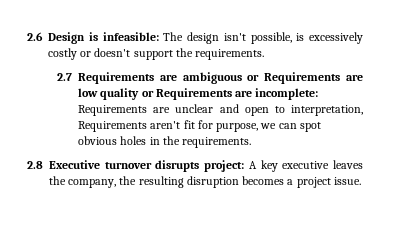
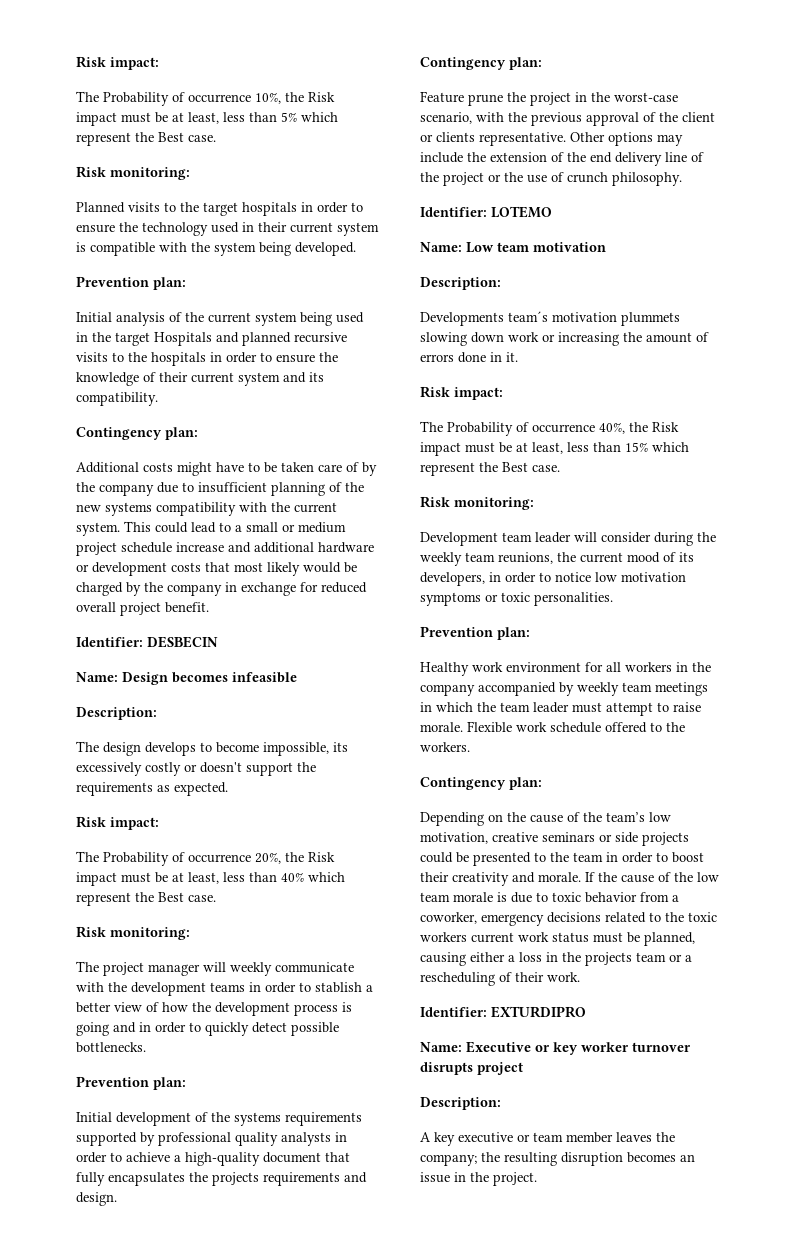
[27,32,305,44] 2.6 Design is infeasible: The design isn't possible, is -> [76,56,159,70] [76,91,335,106] [76,112,338,126] [76,132,216,146] [76,166,190,180] [76,202,363,216] [76,222,379,236] [76,242,356,256] [76,276,186,290] [76,312,364,326] [76,332,347,346] [76,352,338,366] [76,372,324,386] [76,392,158,406] [76,427,198,440] [76,462,377,476] [76,482,364,496] [76,502,337,516] [76,521,346,536] [76,542,374,556] [76,562,357,576] [76,582,367,596] [76,602,209,616] [76,636,218,648] [76,672,297,685] [76,707,157,720] [76,741,348,756] Risk impact: // The Probability of occurrence 10%, the Risk impact must be at least, less than 5% which represent the Best case. // Risk monitoring: // Planned visits to the target hospitals in order to ensure the technology used in their current system is compatible with the system being developed. // Prevention plan: // Initial analysis of the current system being used in the target Hospitals and planned recursive visits to the hospitals in order to ensure the knowledge of their current system and its compatibility. // Contingency plan: // Additional costs might have to be taken care of by the company due to insufficient planning of the new systems compatibility with the current system. This could lead to a small or medium project schedule increase and additional hardware or development costs that most likely would be charged by the company in exchange for reduced overall project benefit. // Identifier: DESBECIN // Name: Design becomes infeasible // Description: // The design develops to become impossible, its
[195,49,265,60] [57,72,363,84] [78,88,319,100] [78,104,364,116] [78,120,321,132] [78,136,252,148] [27,160,330,172] requirements. // 2.7 Requirements are ambiguous or Requirements are low quality or Requirements are incomplete: Requirements are unclear and open to interpretation, Requirements aren't fit for purpose, we can spot obvious holes in the requirements. // 2.8 Executive turnover disrupts project: A key executive -> [76,782,228,796] [76,816,159,830] [76,851,335,866] [76,872,345,886] [76,892,216,906] [76,926,190,940] [76,961,354,976] [76,982,373,996] [76,1002,352,1016] [76,1022,339,1036] [76,1042,146,1053] [76,1076,186,1090] [76,1112,362,1126] [76,1132,347,1146] [76,1152,350,1166] [76,1172,367,1186] [76,1192,117,1206] [420,57,542,70] [420,91,678,106] [420,112,715,126] [420,132,683,146] [420,152,704,166] [420,172,682,186] [420,206,552,218] [420,242,606,253] [420,277,501,290] [420,311,680,326] [420,332,709,346] [420,352,518,363] [420,386,503,400] [420,421,679,436] [420,442,689,456] [420,462,560,476] [420,496,534,510] [420,532,716,546] [420,552,694,566] [420,572,686,586] [420,592,613,606] [420,626,530,640] [420,662,711,676] [420,682,708,696] [420,702,701,716] [420,721,685,733] [420,742,470,752] [420,777,542,790] [420,812,671,826] [420,832,689,846] [420,852,704,866] [420,872,719,886] [420,892,679,903] [420,912,717,926] [420,932,695,946] [420,952,692,966] [420,972,580,986] [420,1006,586,1018] [420,1041,691,1055] [420,1062,523,1075] [420,1097,501,1110] [420,1132,613,1146] requirements as expected. // Risk impact: // The Probability of occurrence 20%, the Risk impact must be at least, less than 40% which represent the Best case. // Risk monitoring: // The project manager will weekly communicate with the development teams in order to stablish a better view of how the development process is going and in order to quickly detect possible bottlenecks. // Prevention plan: // Initial development of the systems requirements supported by professional quality analysts in order to achieve a high-quality document that fully encapsulates the projects requirements and design. // Contingency plan: // Feature prune the project in the worst-case scenario, with the previous approval of the client or clients representative. Other options may include the extension of the end delivery line of the project or the use of crunch philosophy. // Identifier: LOTEMO // Name: Low team motivation // Description: // Developments team´s motivation plummets slowing down work or increasing the amount of errors done in it. // Risk impact: // The Probability of occurrence 40%, the Risk impact must be at least, less than 15% which represent the Best case. // Risk monitoring: // Development team leader will consider during the weekly team reunions, the current mood of its developers, in order to notice low motivation symptoms or toxic personalities. // Prevention plan: // Healthy work environment for all workers in the company accompanied by weekly team meetings in which the team leader must attempt to raise morale. Flexible work schedule offered to the workers. // Contingency plan: // Depending on the cause of the team’s low motivation, creative seminars or side projects could be presented to the team in order to boost their creativity and morale. If the cause of the low team morale is due to toxic behavior from a coworker, emergency decisions related to the toxic workers current work status must be planned, causing either a loss in the projects team or a rescheduling of their work. // Identifier: EXTURDIPRO // Name: Executive or key worker turnover disrupts project // Description: // A key executive or team member
[68,179,117,188] company, -> [420,1154,477,1166] company;
[287,177,361,188] a project issue. -> [680,1154,695,1162] [420,1172,537,1186] an issue in the project.

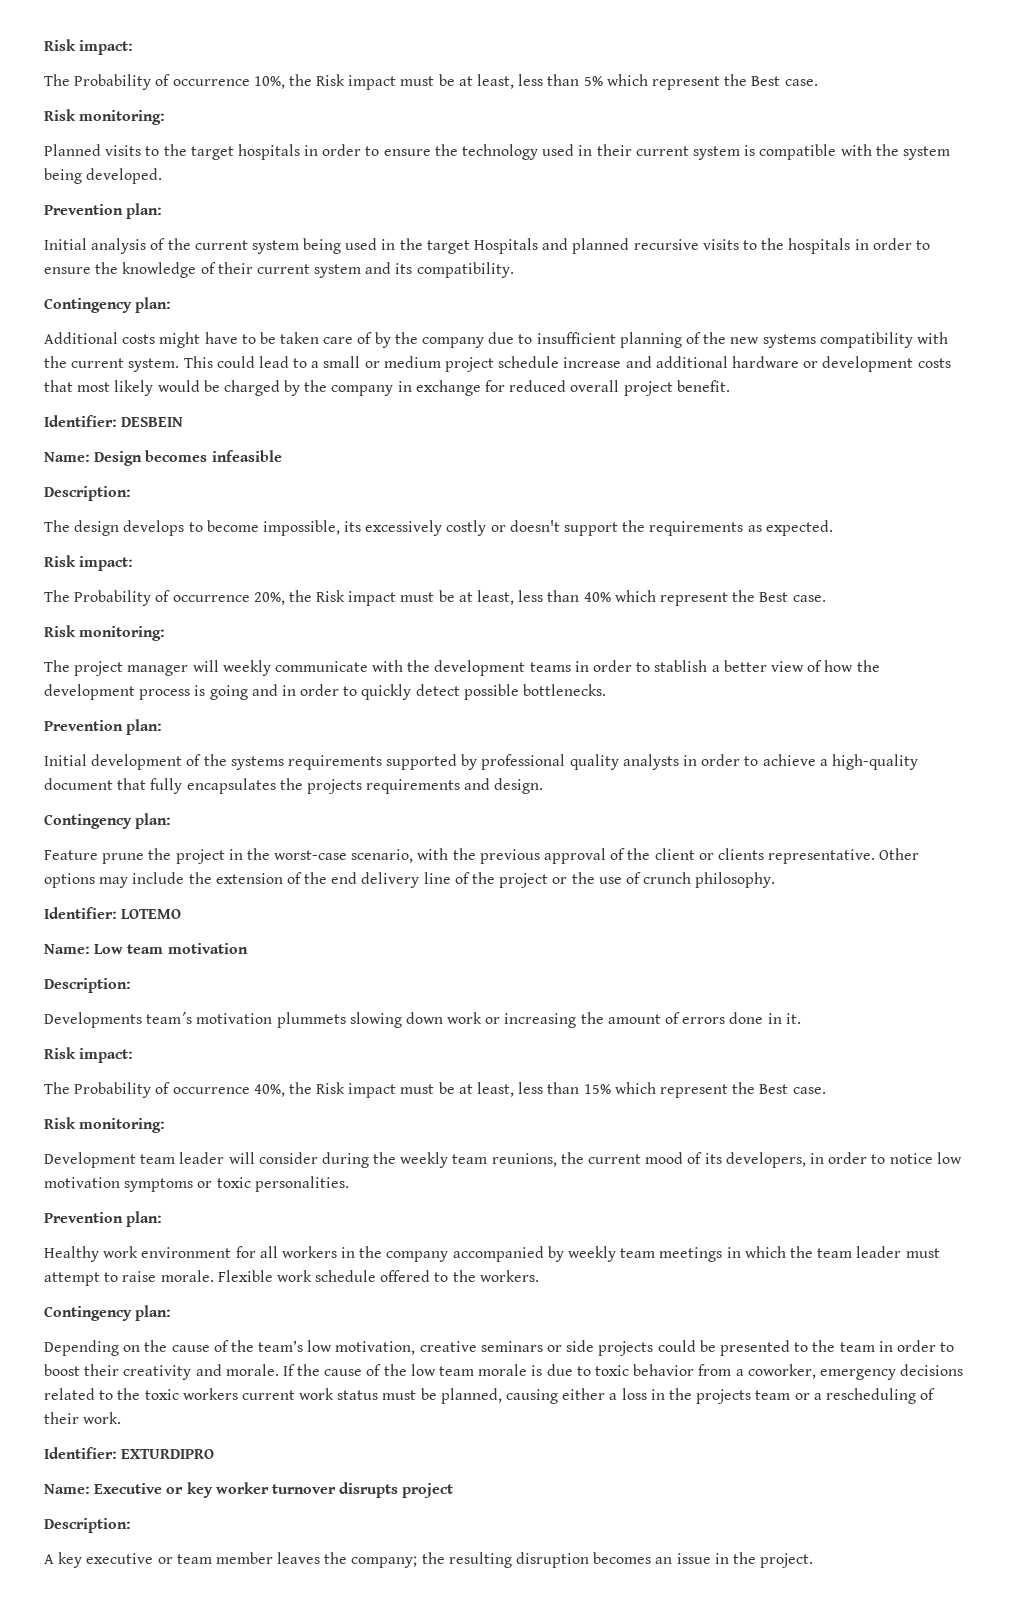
[147,636,218,648] DESBECIN -> [121,417,184,427] DESBEIN

